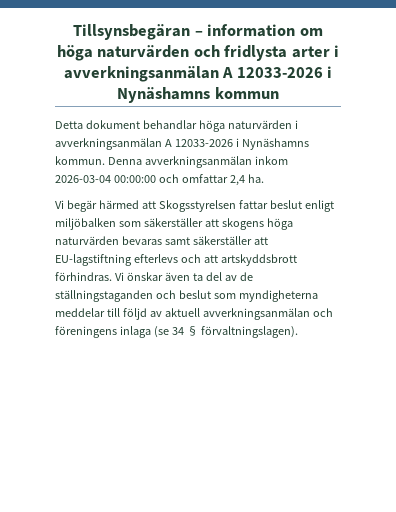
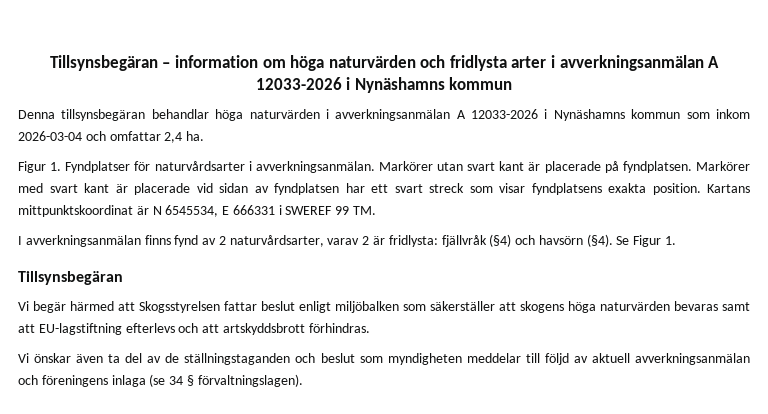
[55,120,140,129] Detta dokument -> [18,109,146,121] Denna tillsynsbegäran
[55,156,252,168] kommun. Denna avverkningsanmälan -> [631,109,710,119] kommun som
[113,175,156,183] 00:00:00 -> (82, 136) none
(264, 178) none -> [18,161,750,173] [18,183,750,195] [18,205,377,217] [18,234,677,247] [18,271,123,285] // Figur 1. Fyndplatser för naturvårdsarter i avverkningsanmälan. Markörer utan svart kant är placerade på fyndplatsen. Markörer med svart kant är placerade vid sidan av fyndplatsen har ett svart streck som visar fyndplatsens exakta position. Kartans mittpunktskoordinat är N 6545534, E 666331 i SWEREF 99 TM. // I avverkningsanmälan finns fynd av 2 naturvårdsarter, varav 2 är fridlysta: fjällvråk (§4) och havsörn (§4). Se Figur 1. // Tillsynsbegäran
[192,236,252,245] säkerställer -> (750, 306) none
(112, 276) none -> (370, 328) //
[238,290,318,302] myndigheterna -> [387,353,462,365] myndigheten

